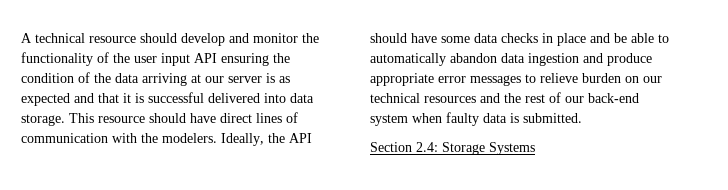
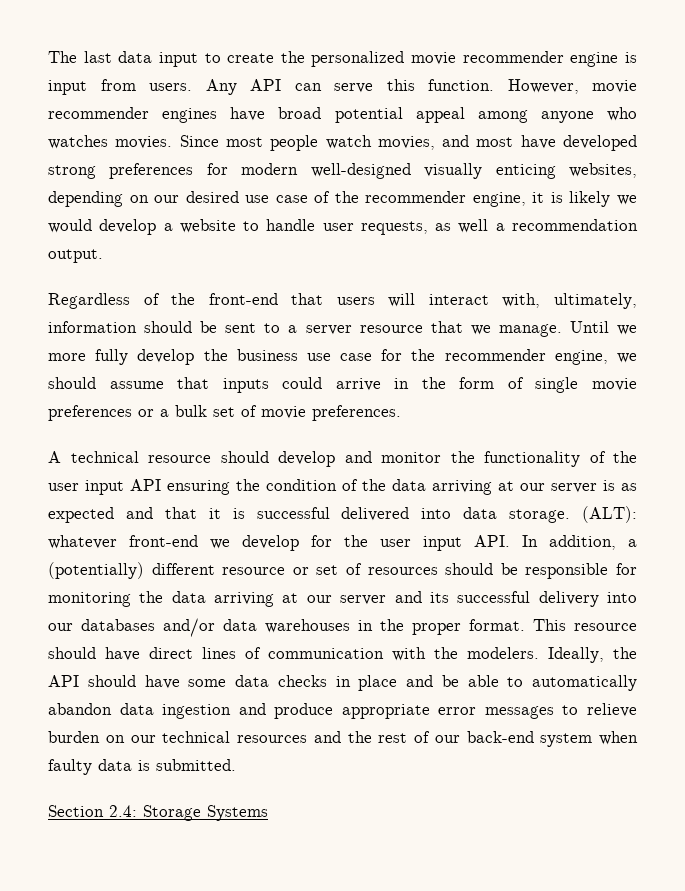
(21, 38) none -> [48,51,637,67] [48,79,637,95] [48,107,637,123] [48,135,638,151] [48,163,637,179] [48,191,638,207] [48,219,638,235] [48,249,103,263] [48,293,637,309] [48,321,637,337] [48,349,637,365] [48,377,637,393] [48,405,401,421] The last data input to create the personalized movie recommender engine is input from users. Any API can serve this function. However, movie recommender engines have broad potential appeal among anyone who watches movies. Since most people watch movies, and most have developed strong preferences for modern well-designed visually enticing websites, depending on our desired use case of the recommender engine, it is likely we would develop a website to handle user requests, as well a recommendation output. // Regardless of the front-end that users will interact with, ultimately, information should be sent to a server resource that we manage. Until we more fully develop the business use case for the recommender engine, we should assume that inputs could arrive in the form of single movie preferences or a bulk set of movie preferences. //
(65, 120) none -> [581,506,637,523] [48,535,637,551] [48,562,638,579] [48,591,638,607] [48,618,525,637] (ALT): whatever front-end we develop for the user input API. In addition, a (potentially) different resource or set of resources should be responsible for monitoring the data arriving at our server and its successful delivery into our databases and/or data warehouses in the proper format.

